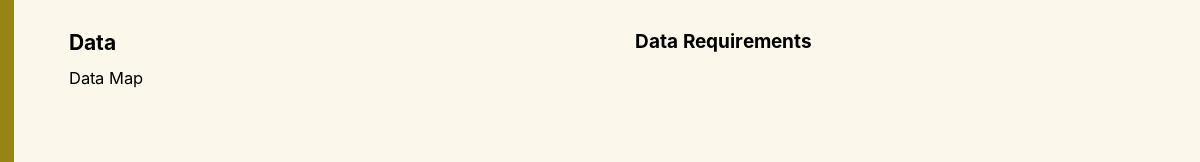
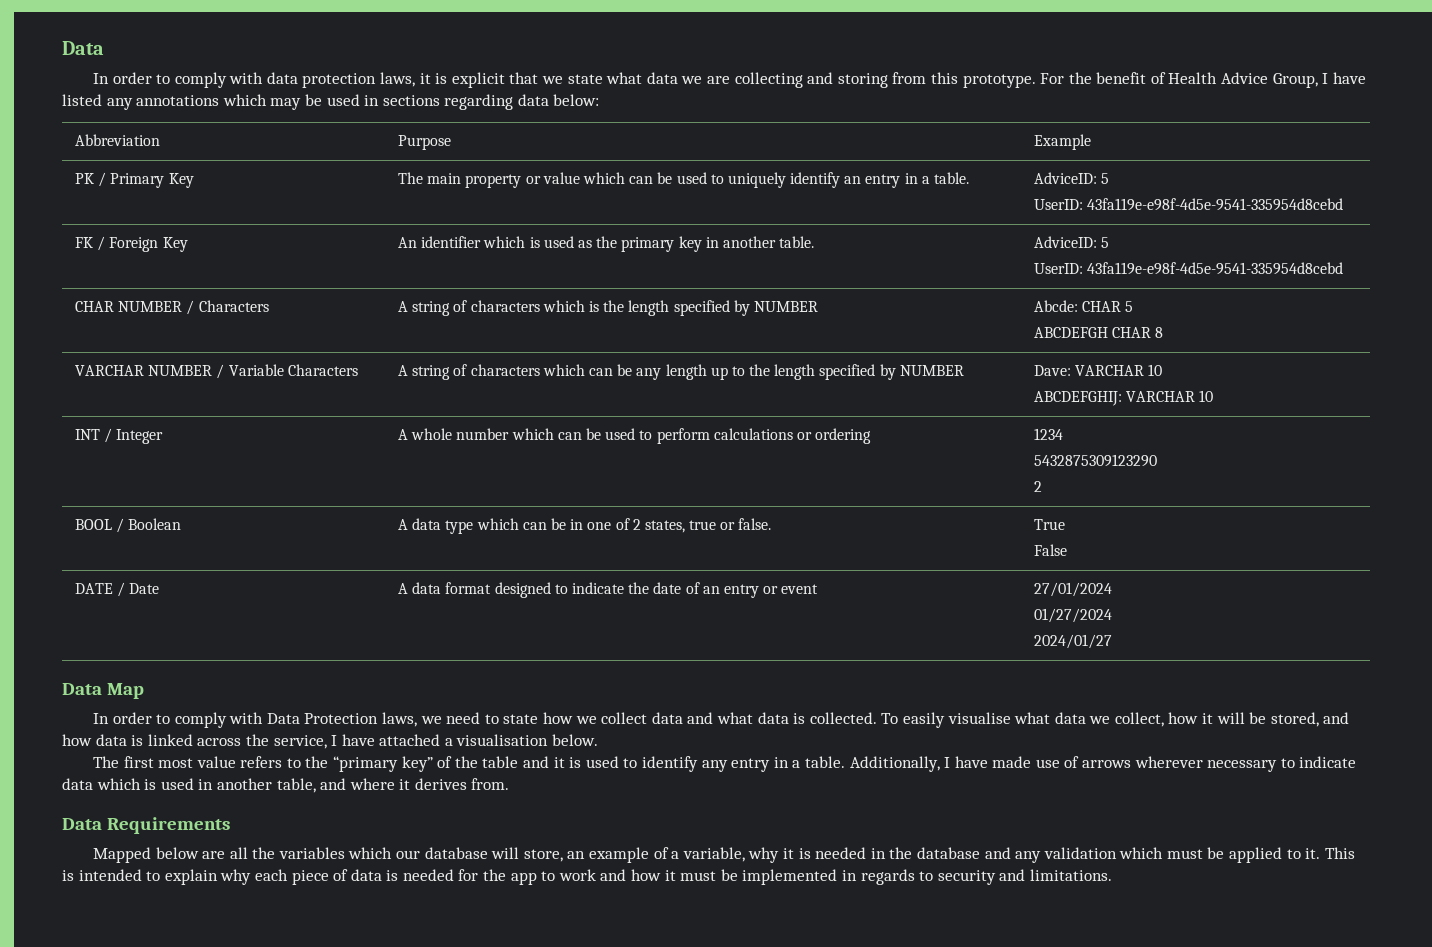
[69,72,143,88] [635,33,813,52] Data Map // Data Requirements -> [92,72,1366,88] [62,94,600,110] [75,134,161,146] [398,135,452,150] [1034,134,1092,150] [75,172,194,188] [398,172,970,188] [1034,172,1110,184] [1034,198,1344,211] [75,236,188,252] [398,236,815,252] [1034,236,1110,248] [1034,262,1344,275] [75,300,269,315] [398,300,818,316] [1034,300,1134,312] [1034,327,1164,338] [75,364,358,379] [398,364,964,380] [1034,364,1163,376] [1034,390,1214,406] [75,428,164,444] [398,428,872,444] [1034,428,1064,440] [1034,454,1158,467] [1034,481,1043,492] [75,518,182,533] [398,518,772,534] [1034,519,1066,530] [1034,544,1068,556] [75,582,160,597] [398,582,819,598] [1034,582,1113,597] [1034,608,1113,623] [1034,634,1113,649] [62,683,144,699] [92,712,1350,728] [62,734,599,749] [92,756,1357,772] [62,778,510,793] [62,817,230,834] [92,847,1355,863] [62,869,1112,885] In order to comply with data protection laws, it is explicit that we state what data we are collecting and storing from this prototype. For the benefit of Health Advice Group, I have listed any annotations which may be used in sections regarding data below: // Abbreviation | Purpose | Example // PK / Primary Key | The main property or value which can be used to uniquely identify an entry in a table. | AdviceID: 5 // UserID: 43fa119e-e98f-4d5e-9541-335954d8cebd // FK / Foreign Key | An identifier which is used as the primary key in another table. | AdviceID: 5 // UserID: 43fa119e-e98f-4d5e-9541-335954d8cebd // CHAR NUMBER / Characters | A string of characters which is the length specified by NUMBER | Abcde: CHAR 5 // ABCDEFGH CHAR 8 // VARCHAR NUMBER / Variable Characters | A string of characters which can be any length up to the length specified by NUMBER | Dave: VARCHAR 10 // ABCDEFGHIJ: VARCHAR 10 // INT / Integer | A whole number which can be used to perform calculations or ordering | 1234 // 5432875309123290 // 2 // BOOL / Boolean | A data type which can be in one of 2 states, true or false. | True // False // DATE / Date | A data format designed to indicate the date of an entry or event | 27/01/2024 // 01/27/2024 // 2024/01/27 // Data Map // In order to comply with Data Protection laws, we need to state how we collect data and what data is collected. To easily visualise what data we collect, how it will be stored, and how data is linked across the service, I have attached a visualisation below. // The first most value refers to the “primary key” of the table and it is used to identify any entry in a table. Additionally, I have made use of arrows wherever necessary to indicate data which is used in another table, and where it derives from. // Data Requirements // Mapped below are all the variables which our database will store, an example of a variable, why it is needed in the database and any validation which must be applied to it. This is intended to explain why each piece of data is needed for the app to work and how it must be implemented in regards to security and limitations.

